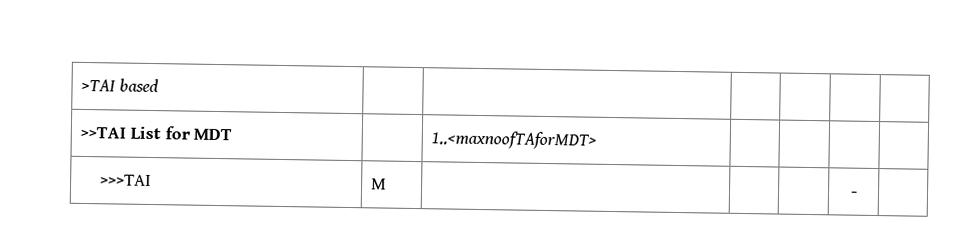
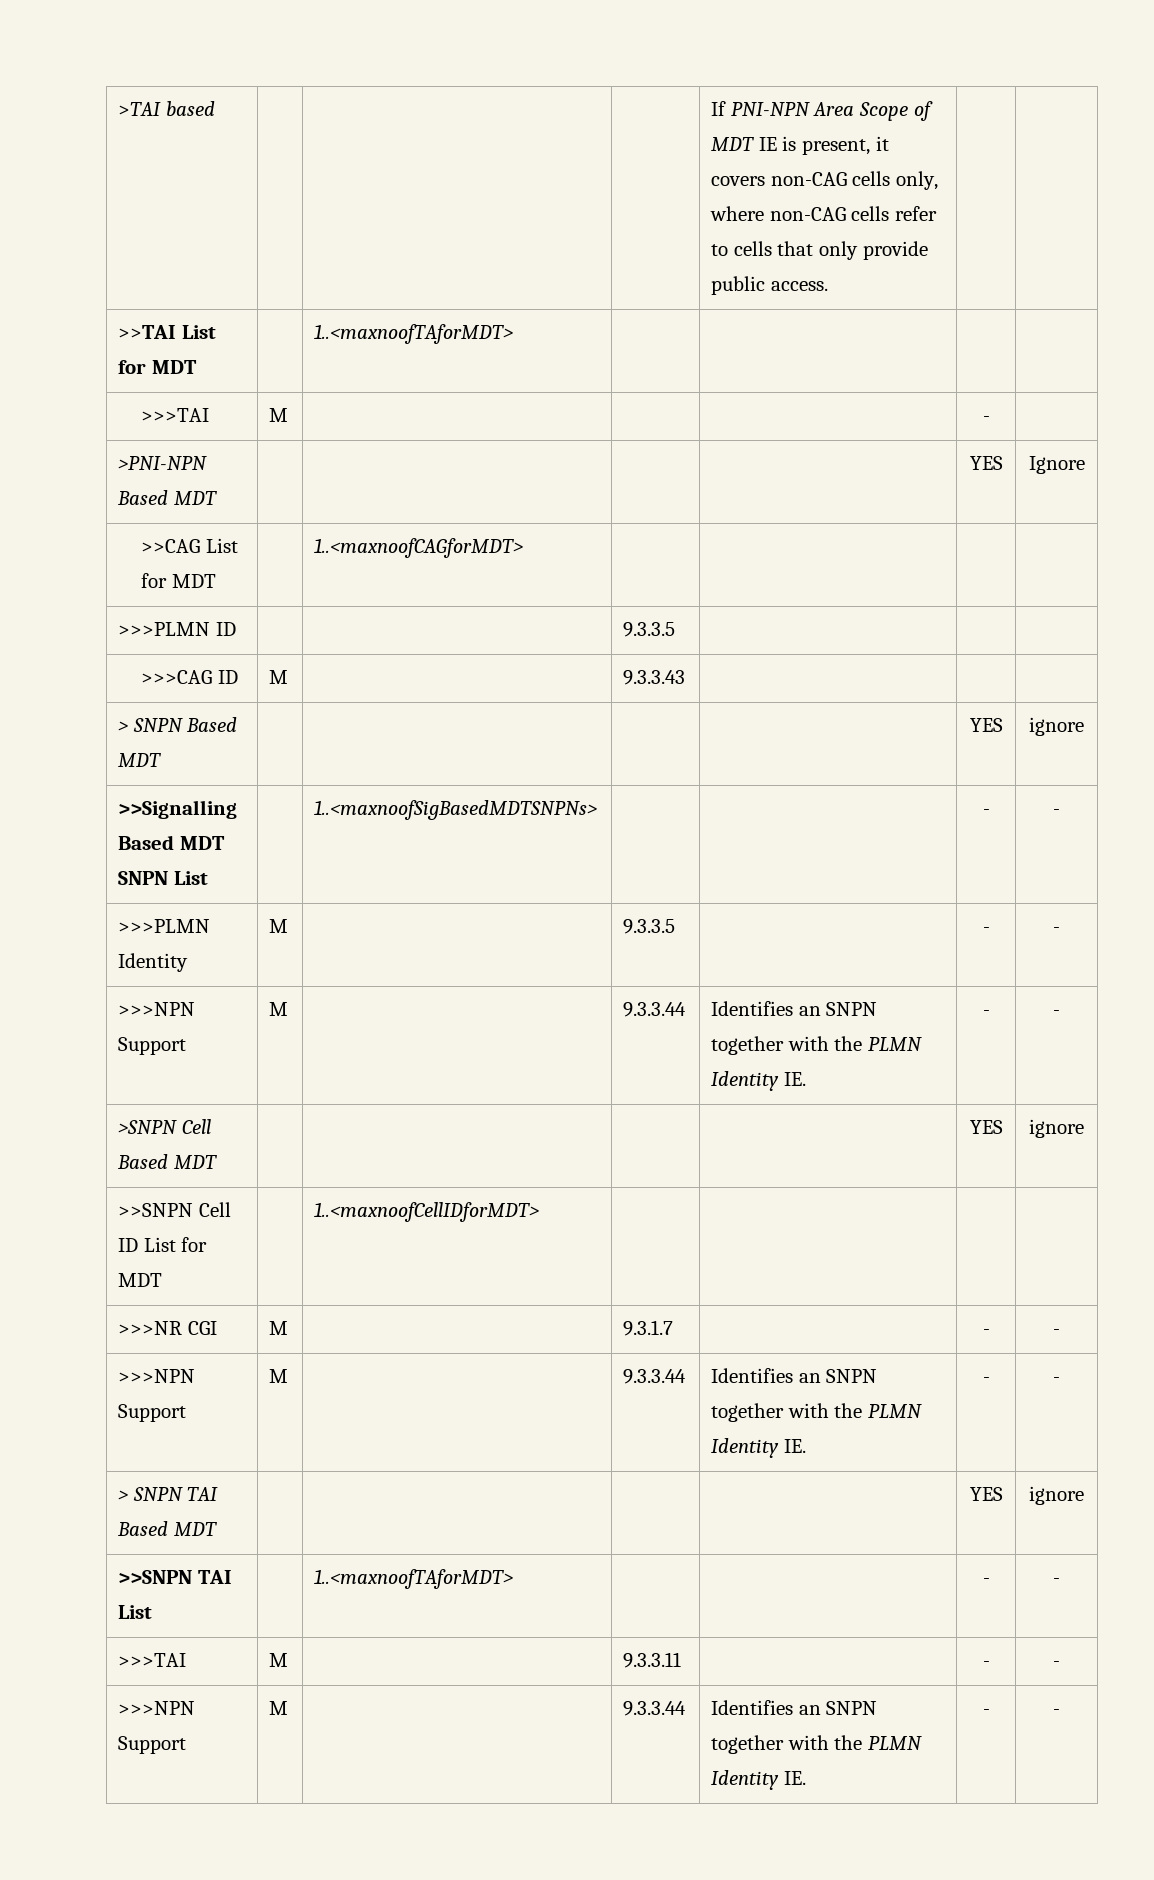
(159, 85) none -> [711,101,933,121] [711,136,889,155] [711,171,938,190] [710,206,937,221] [711,241,928,260] [711,276,828,295] If PNI-NPN Area Scope of MDT IE is present, it covers non-CAG cells only, where non-CAG cells refer to cells that only provide public access.
(858, 194) none -> [118,456,208,470] [117,490,217,505] [969,456,1003,470] [1028,456,1085,474] [141,538,238,553] [141,573,216,588] [314,538,524,558] [118,622,236,636] [623,622,676,637] [141,670,238,684] [269,670,289,684] [623,670,686,685] [118,717,238,732] [118,753,162,767] [969,718,1003,732] [1029,717,1084,736] [118,800,238,819] [118,835,225,850] [118,871,208,885] [314,800,598,820] [982,809,990,815] [1053,809,1060,815] [118,919,211,933] [118,953,189,972] [269,919,289,933] [623,919,676,934] [982,927,990,933] [1053,927,1060,933] [118,1002,196,1016] [118,1037,187,1055] [269,1002,289,1016] [623,1002,687,1017] [711,1001,878,1016] [711,1036,922,1055] [711,1071,806,1091] [982,1010,990,1016] [1053,1010,1060,1016] [118,1119,211,1134] [117,1154,217,1169] [969,1120,1003,1134] [1029,1119,1084,1138] [118,1202,231,1217] [118,1237,208,1252] [118,1273,163,1287] [314,1202,540,1222] [118,1321,217,1335] [269,1321,289,1335] [623,1320,674,1336] [982,1329,990,1335] [1053,1329,1060,1335] [118,1369,196,1383] [118,1404,187,1422] [269,1369,289,1383] [623,1369,687,1384] [711,1368,878,1383] [711,1403,922,1422] [711,1438,806,1458] [982,1377,990,1383] [1053,1377,1060,1383] [118,1487,219,1501] [117,1521,217,1536] [969,1487,1003,1501] [1029,1486,1084,1505] [118,1570,232,1584] [118,1605,153,1619] [314,1569,514,1589] [982,1578,990,1584] [1053,1578,1060,1584] [118,1653,187,1667] [269,1653,289,1667] [623,1652,682,1668] [982,1661,990,1667] [1053,1661,1060,1667] [118,1701,196,1715] [118,1736,187,1754] [269,1701,289,1715] [623,1701,687,1716] [711,1700,878,1715] [711,1735,922,1754] [711,1770,806,1790] [982,1709,990,1715] [1053,1709,1060,1715] // >PNI-NPN Based MDT | | | | | YES | Ignore // >>CAG List for MDT | | 1..<maxnoofCAGforMDT> | | | | // >>>PLMN ID | | | 9.3.3.5 | | | // >>>CAG ID | M | | 9.3.3.43 | | | // > SNPN Based MDT | | | | | YES | ignore // >>Signalling Based MDT SNPN List | | 1..<maxnoofSigBasedMDTSNPNs> | | | - | - // >>>PLMN Identity | M | | 9.3.3.5 | | - | - // >>>NPN Support | M | | 9.3.3.44 | Identifies an SNPN together with the PLMN Identity IE. | - | - // >SNPN Cell Based MDT | | | | | YES | ignore // >>SNPN Cell ID List for MDT | | 1..<maxnoofCellIDforMDT> | | | | // >>>NR CGI | M | | 9.3.1.7 | | - | - // >>>NPN Support | M | | 9.3.3.44 | Identifies an SNPN together with the PLMN Identity IE. | - | - // > SNPN TAI Based MDT | | | | | YES | ignore // >>SNPN TAI List | | 1..<maxnoofTAforMDT> | | | - | - // >>>TAI | M | | 9.3.3.11 | | - | - // >>>NPN Support | M | | 9.3.3.44 | Identifies an SNPN together with the PLMN Identity IE. | - | -

